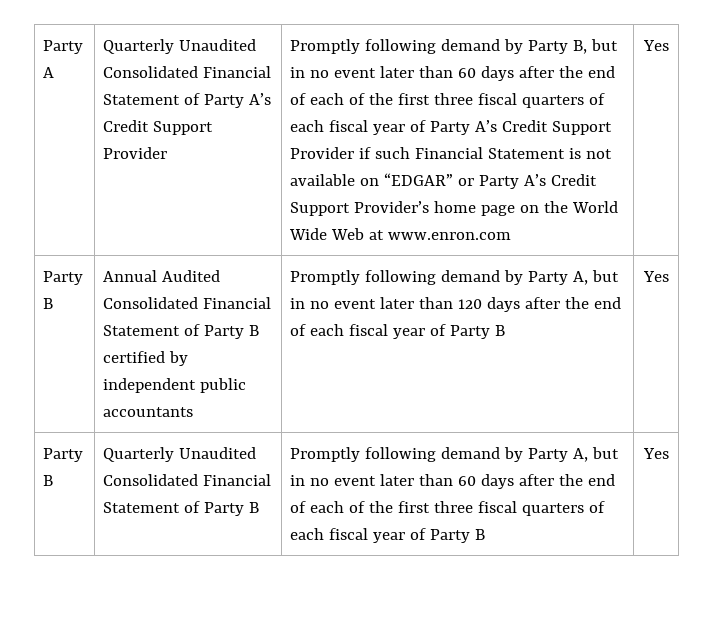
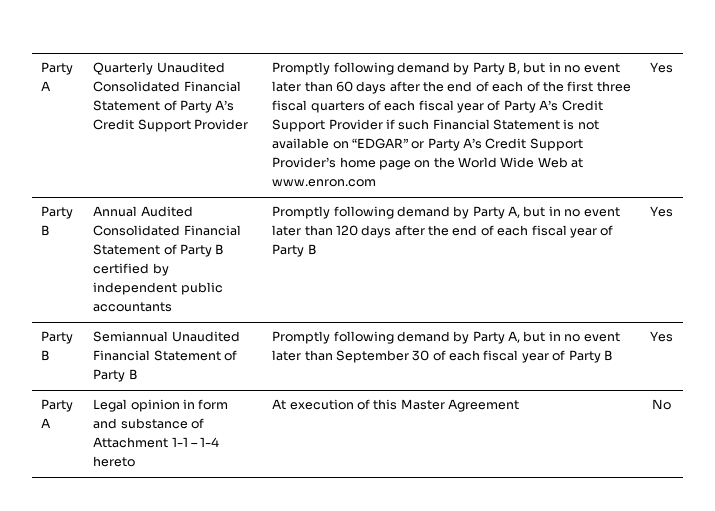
[103,447,257,462] [103,474,199,486] Quarterly Unaudited Consolidated -> [93,331,240,342] Semiannual Unaudited
[458,474,616,489] [290,501,606,516] [290,528,486,543] [642,448,669,459] 60 days after the end of each of the first three fiscal quarters of each fiscal year of Party B | Yes -> [335,350,613,363] [649,331,673,342] [41,399,74,412] [41,418,52,428] [93,399,229,412] [93,418,204,429] [93,437,220,448] [93,456,136,467] [272,399,520,412] [651,399,671,410] September 30 of each fiscal year of Party B | Yes // Party A | Legal opinion in form and substance of Attachment 1-1 – 1-4 hereto | At execution of this Master Agreement | No

